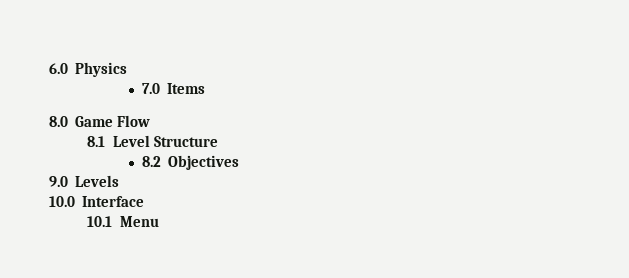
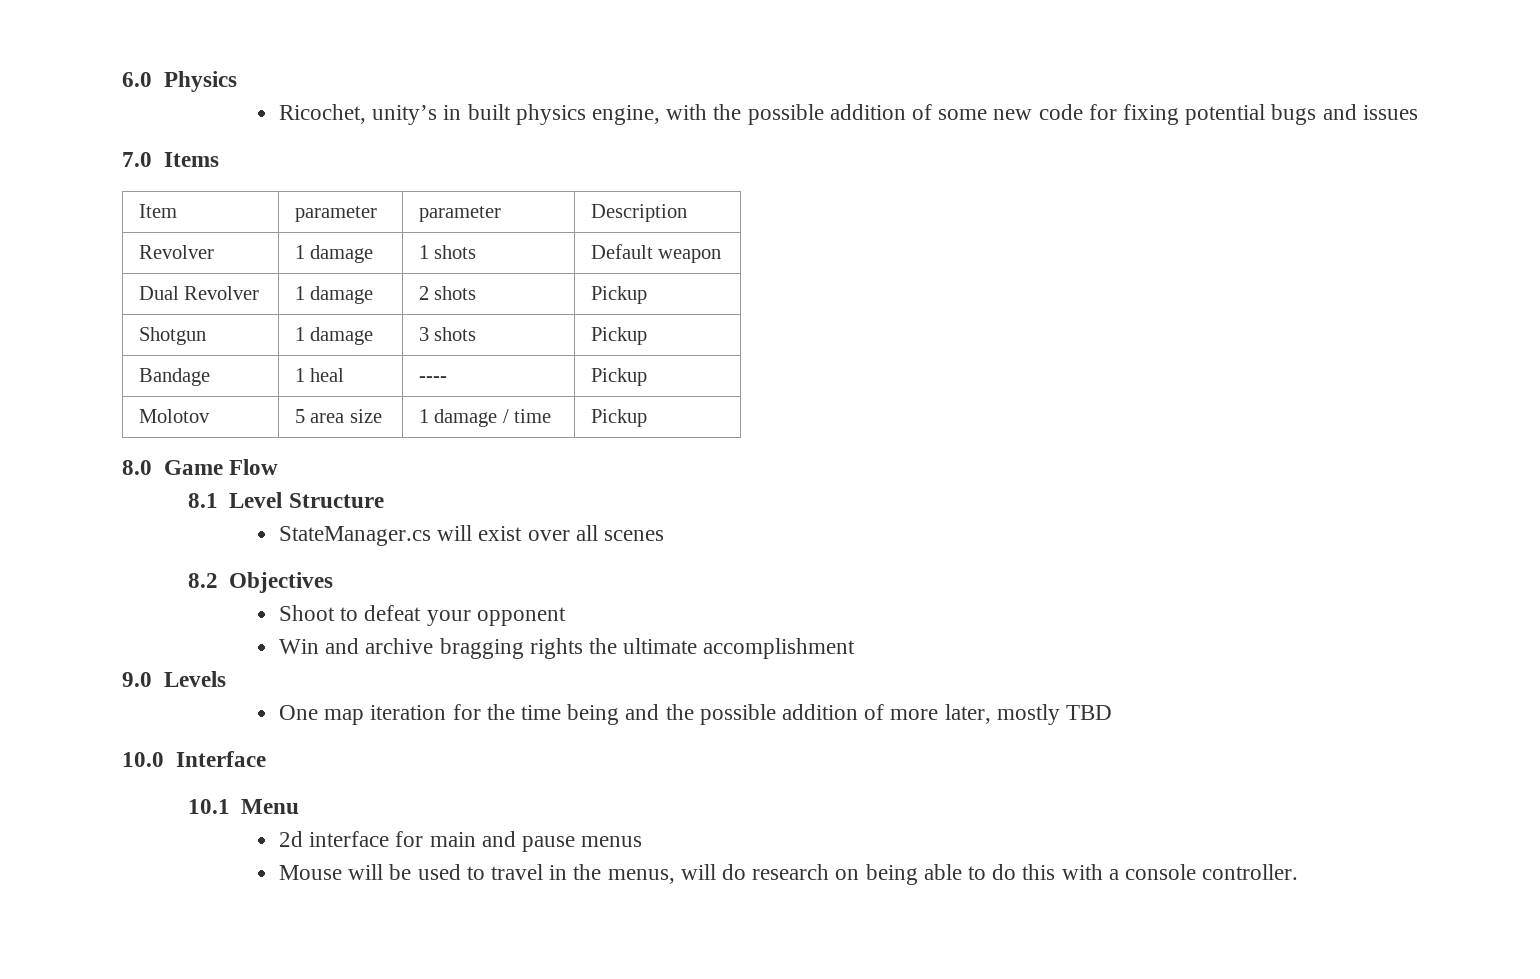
[141,83,205,94] 7.0 Items -> [278,104,1418,125] [122,152,219,167] [138,204,177,218] [294,206,377,222] [418,206,501,222] [590,204,687,222] [138,245,214,259] [294,245,374,263] [418,245,477,259] [590,244,722,263] [138,286,260,300] [294,286,374,304] [418,286,477,300] [590,286,647,304] [138,327,206,345] [294,327,374,345] [418,327,477,341] [590,327,647,345] [138,368,210,386] [294,368,345,382] [418,376,447,382] [590,368,647,386] [138,409,210,423] [294,409,382,423] [418,409,552,427] [590,409,647,427] Ricochet, unity’s in built physics engine, with the possible addition of some new code for fixing potential bugs and issues // 7.0 Items // Item | parameter | parameter | Description // Revolver | 1 damage | 1 shots | Default weapon // Dual Revolver | 1 damage | 2 shots | Pickup // Shotgun | 1 damage | 3 shots | Pickup // Bandage | 1 heal | ---- | Pickup // Molotov | 5 area size | 1 damage / time | Pickup
[141,155,239,170] [49,175,120,187] [49,196,145,207] [87,216,159,227] 8.2 Objectives // 9.0 Levels // 10.0 Interface // 10.1 Menu -> [278,525,664,546] [187,572,334,593] [278,605,566,626] [278,638,856,659] [122,671,226,687] [278,704,1113,725] [122,751,266,767] [187,799,300,814] [278,831,643,852] [278,864,1299,885] StateManager.cs will exist over all scenes // 8.2 Objectives // Shoot to defeat your opponent // Win and archive bragging rights the ultimate accomplishment // 9.0 Levels // One map iteration for the time being and the possible addition of more later, mostly TBD // 10.0 Interface // 10.1 Menu // 2d interface for main and pause menus // Mouse will be used to travel in the menus, will do research on being able to do this with a console controller.

